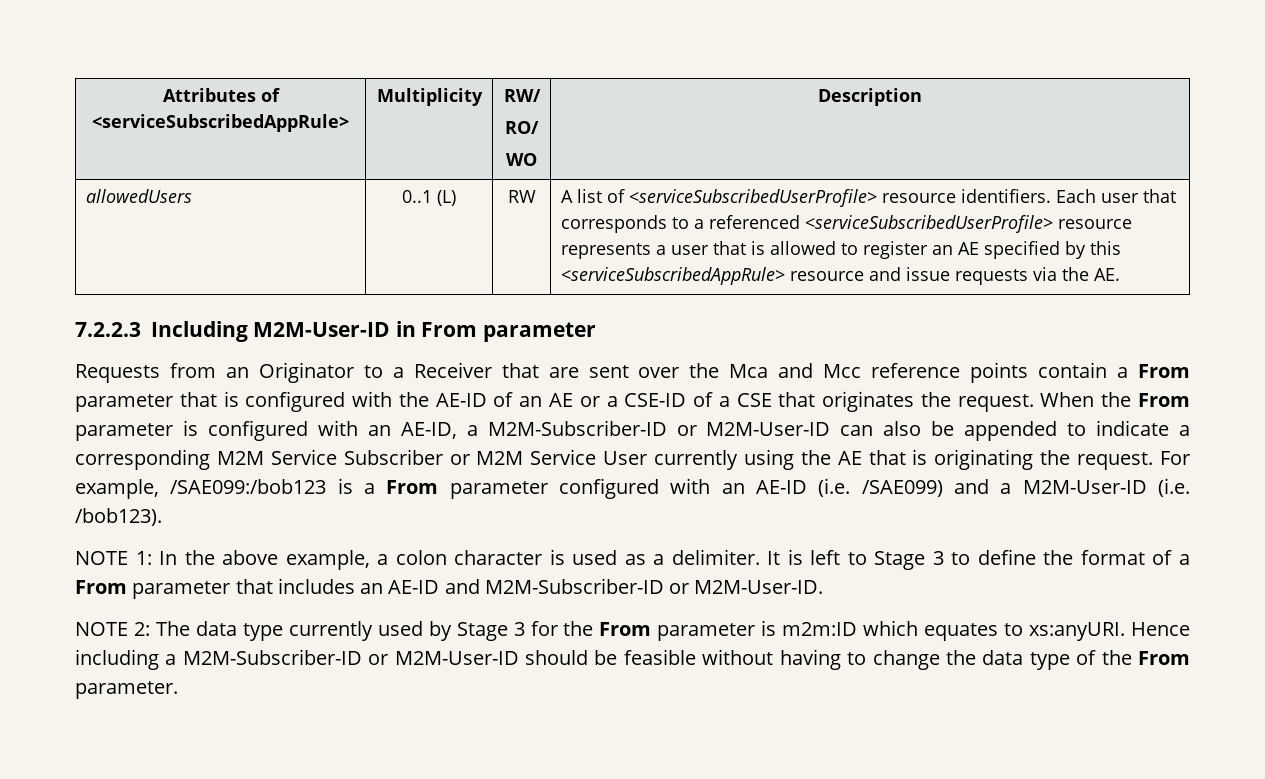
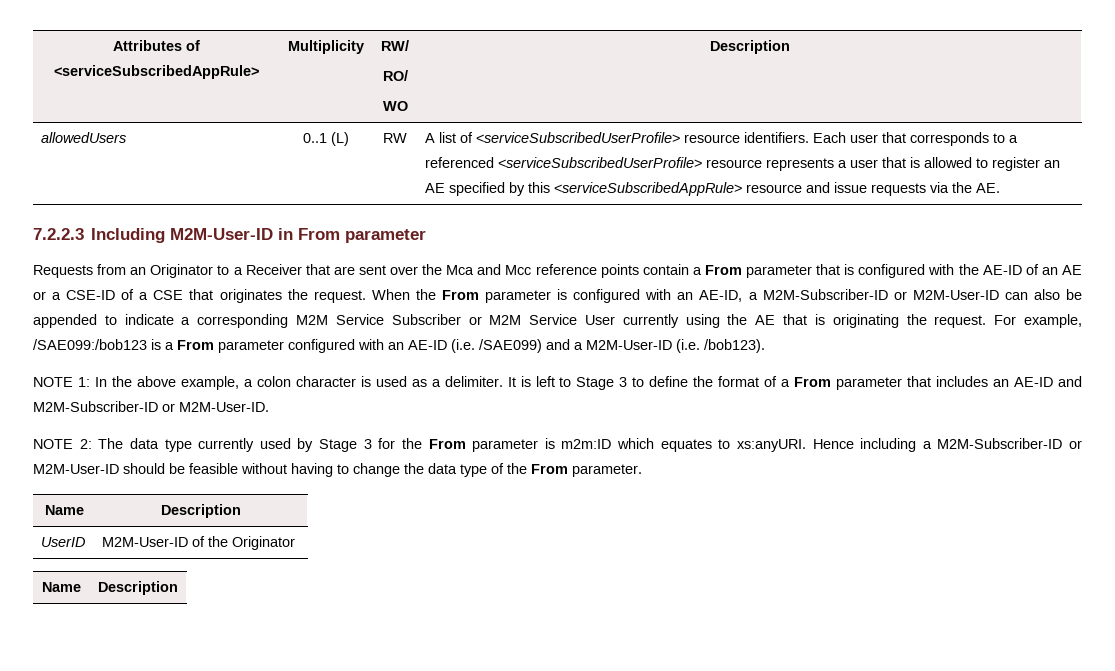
(178, 690) none -> [44,505,84,515] [161,504,241,518] [41,537,86,547] [102,536,296,550] [42,582,81,592] [98,581,178,595] // Name | Description // UserID | M2M-User-ID of the Originator // Name | Description

